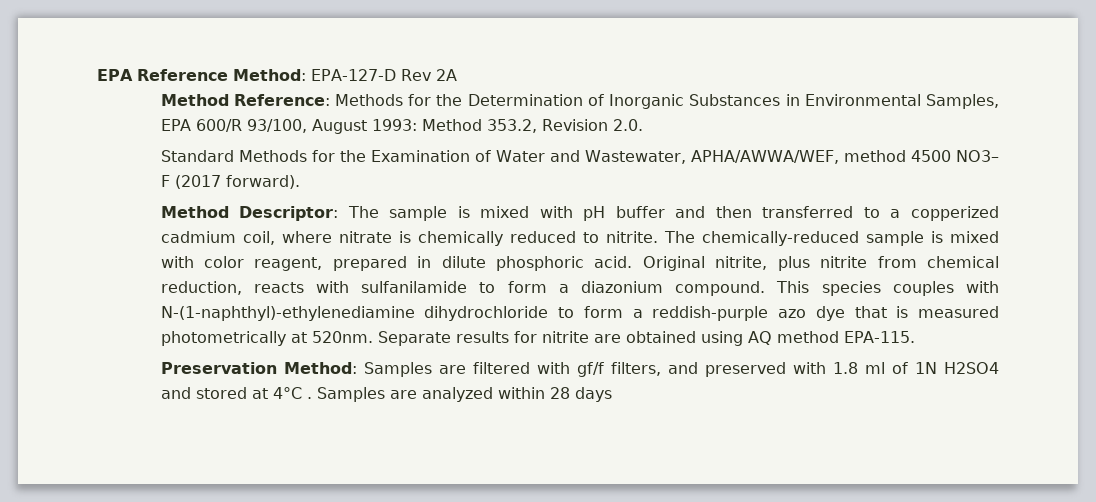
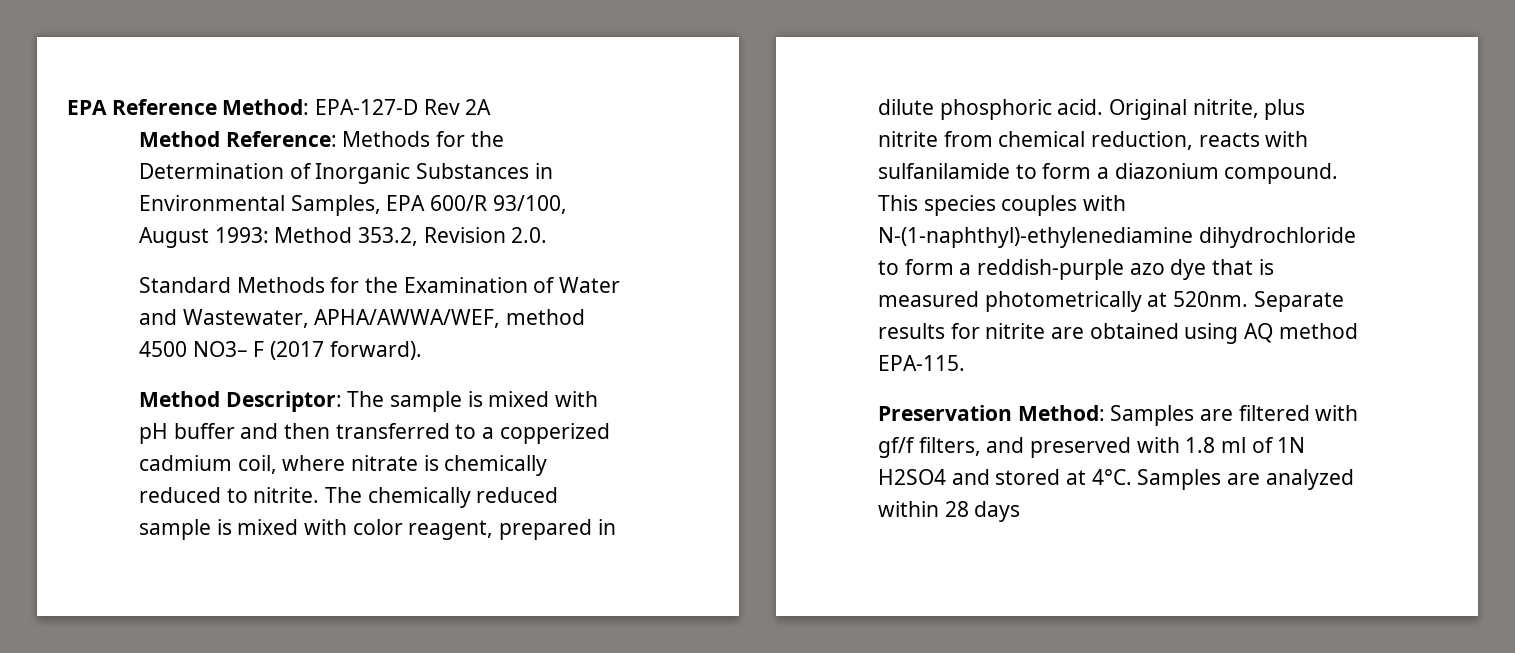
[701,231,859,246] chemically-reduced -> [367,487,559,508] chemically reduced
[272,387,312,399] 4°C . -> [1091,469,1132,485] 4°C.

